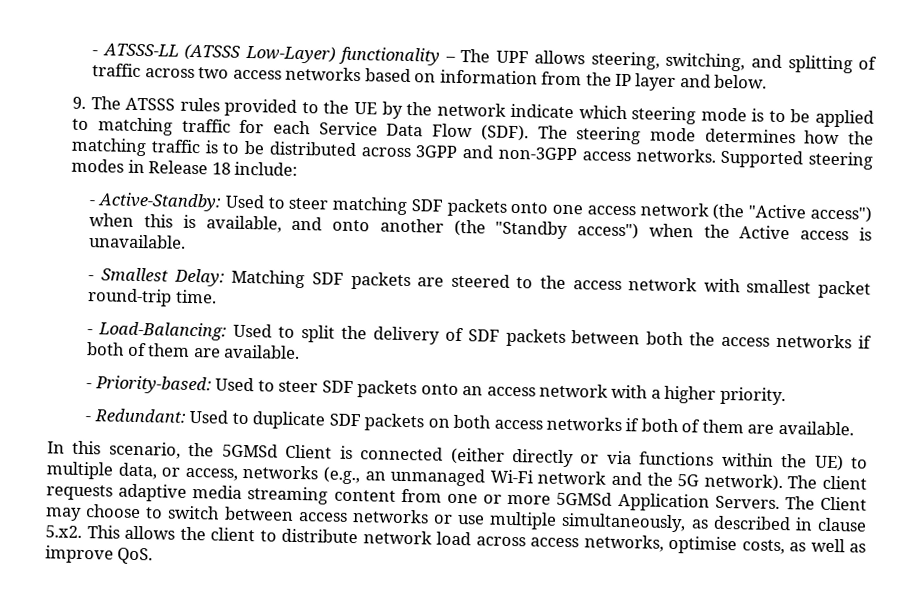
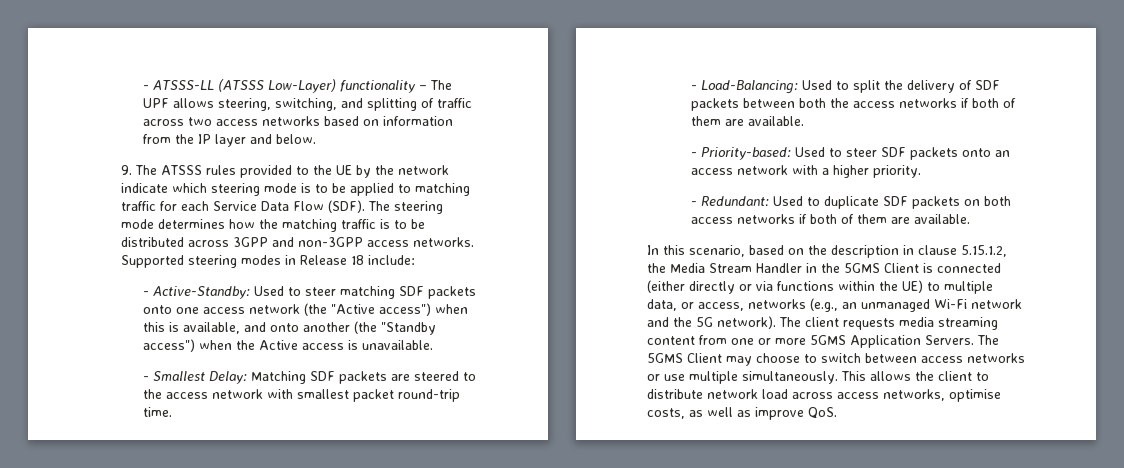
[188,442,278,458] the 5GMSd -> [749,245,1007,258] [647,263,880,273] based on the description in clause 5.15.1.2, the Media Stream Handler in the 5GMS
[118,483,188,502] adaptive -> (895, 324) none
[556,491,613,506] 5GMSd -> [810,335,846,345] 5GMS
(815, 503) none -> [647,353,683,363] 5GMS
[561,512,867,533] [45,525,82,538] simultaneously, as described in clause 5.x2. -> [742,371,838,384] simultaneously.

